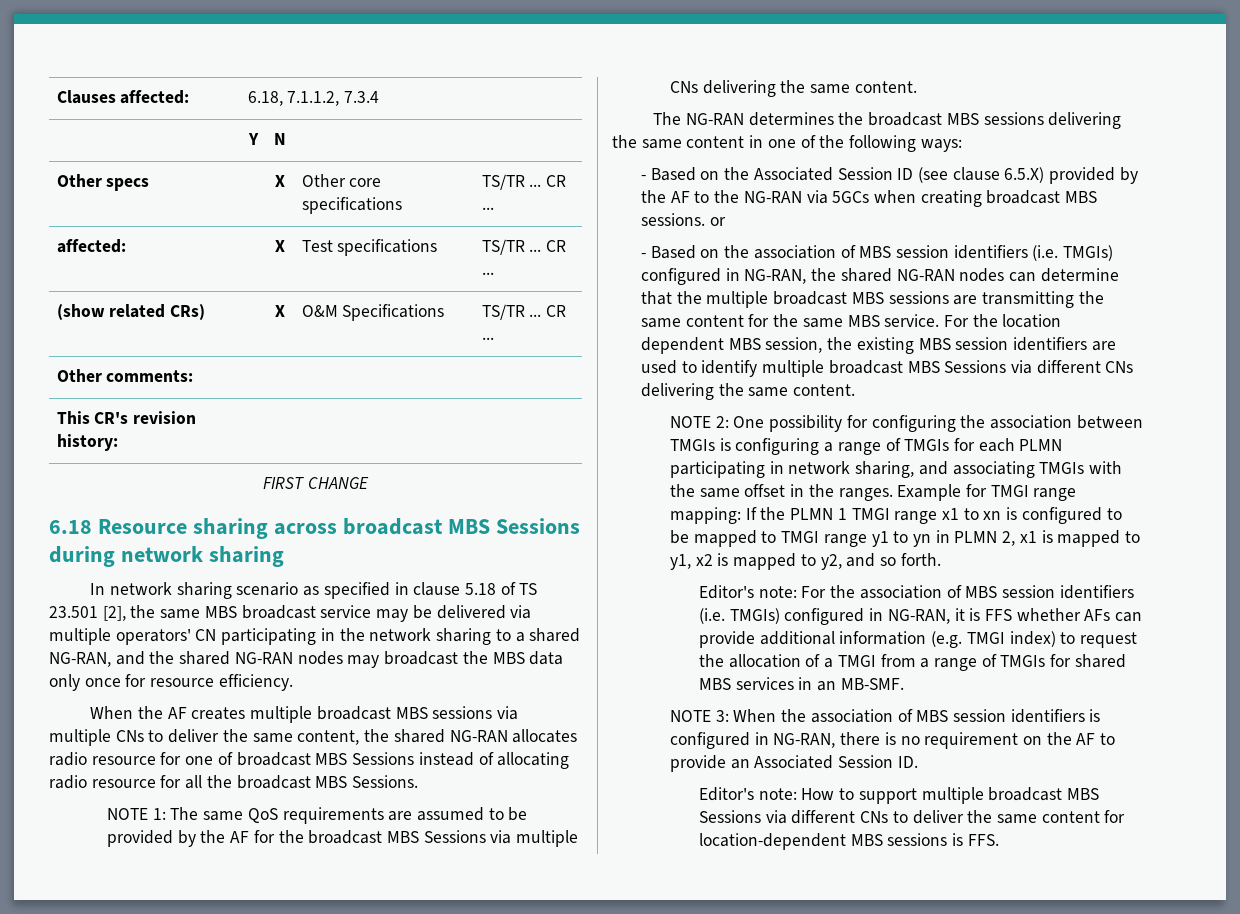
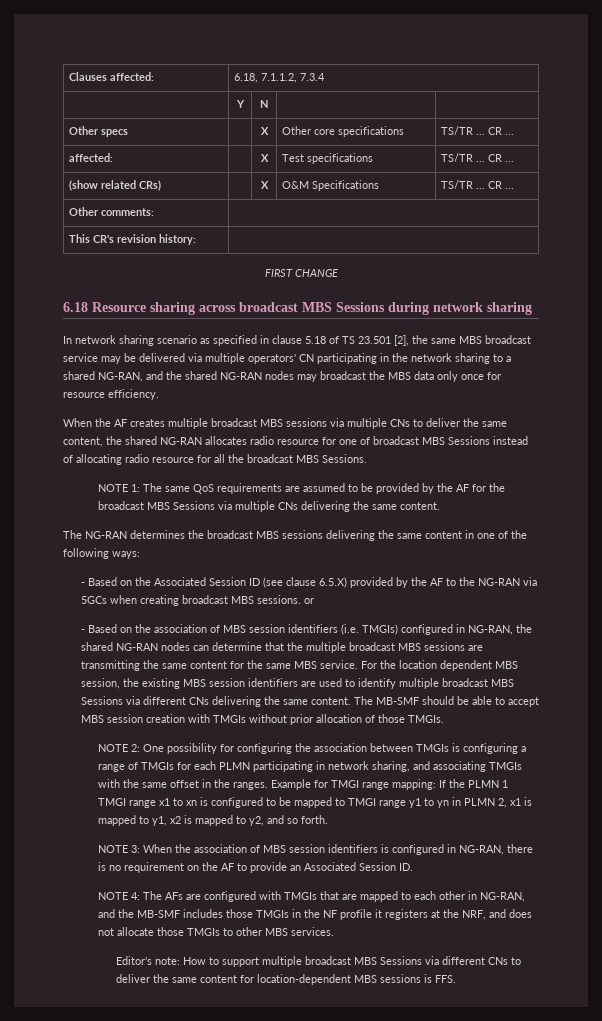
(856, 390) none -> [353,696,539,707] [80,714,444,725] The MB-SMF should be able to accept MBS session creation with TMGIs without prior allocation of those TMGIs.
[698,585,1134,599] [698,608,1143,625] [698,631,1137,648] [698,654,1126,671] [698,677,904,691] // Editor's note: For the association of MBS session identifiers (i.e. TMGIs) configured in NG-RAN, it is FFS whether AFs can provide additional information (e.g. TMGI index) to request the allocation of a TMGI from a range of TMGIs for shared MBS services in an MB-SMF. -> (329, 819) none
(918, 762) none -> [98,891,526,902] [98,909,533,920] [98,927,335,936] // NOTE 4: The AFs are configured with TMGIs that are mapped to each other in NG-RAN, and the MB-SMF includes those TMGIs in the NF profile it registers at the NRF, and does not allocate those TMGIs to other MBS services.

